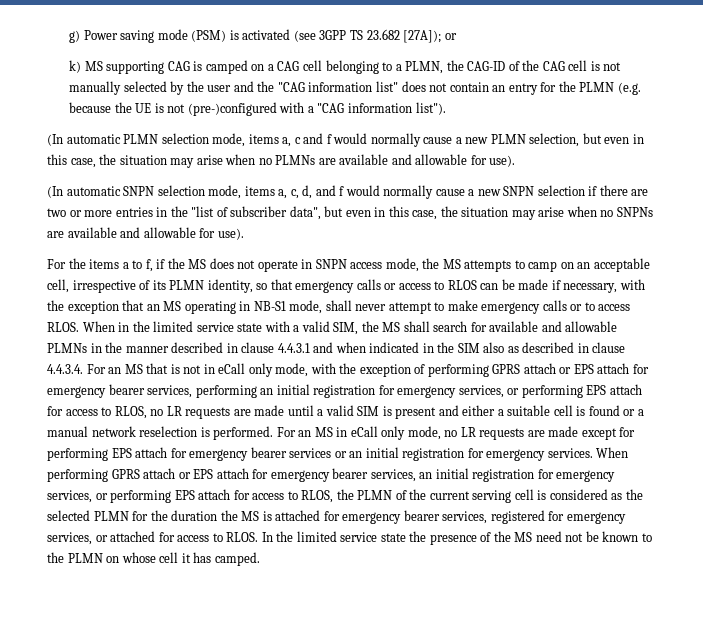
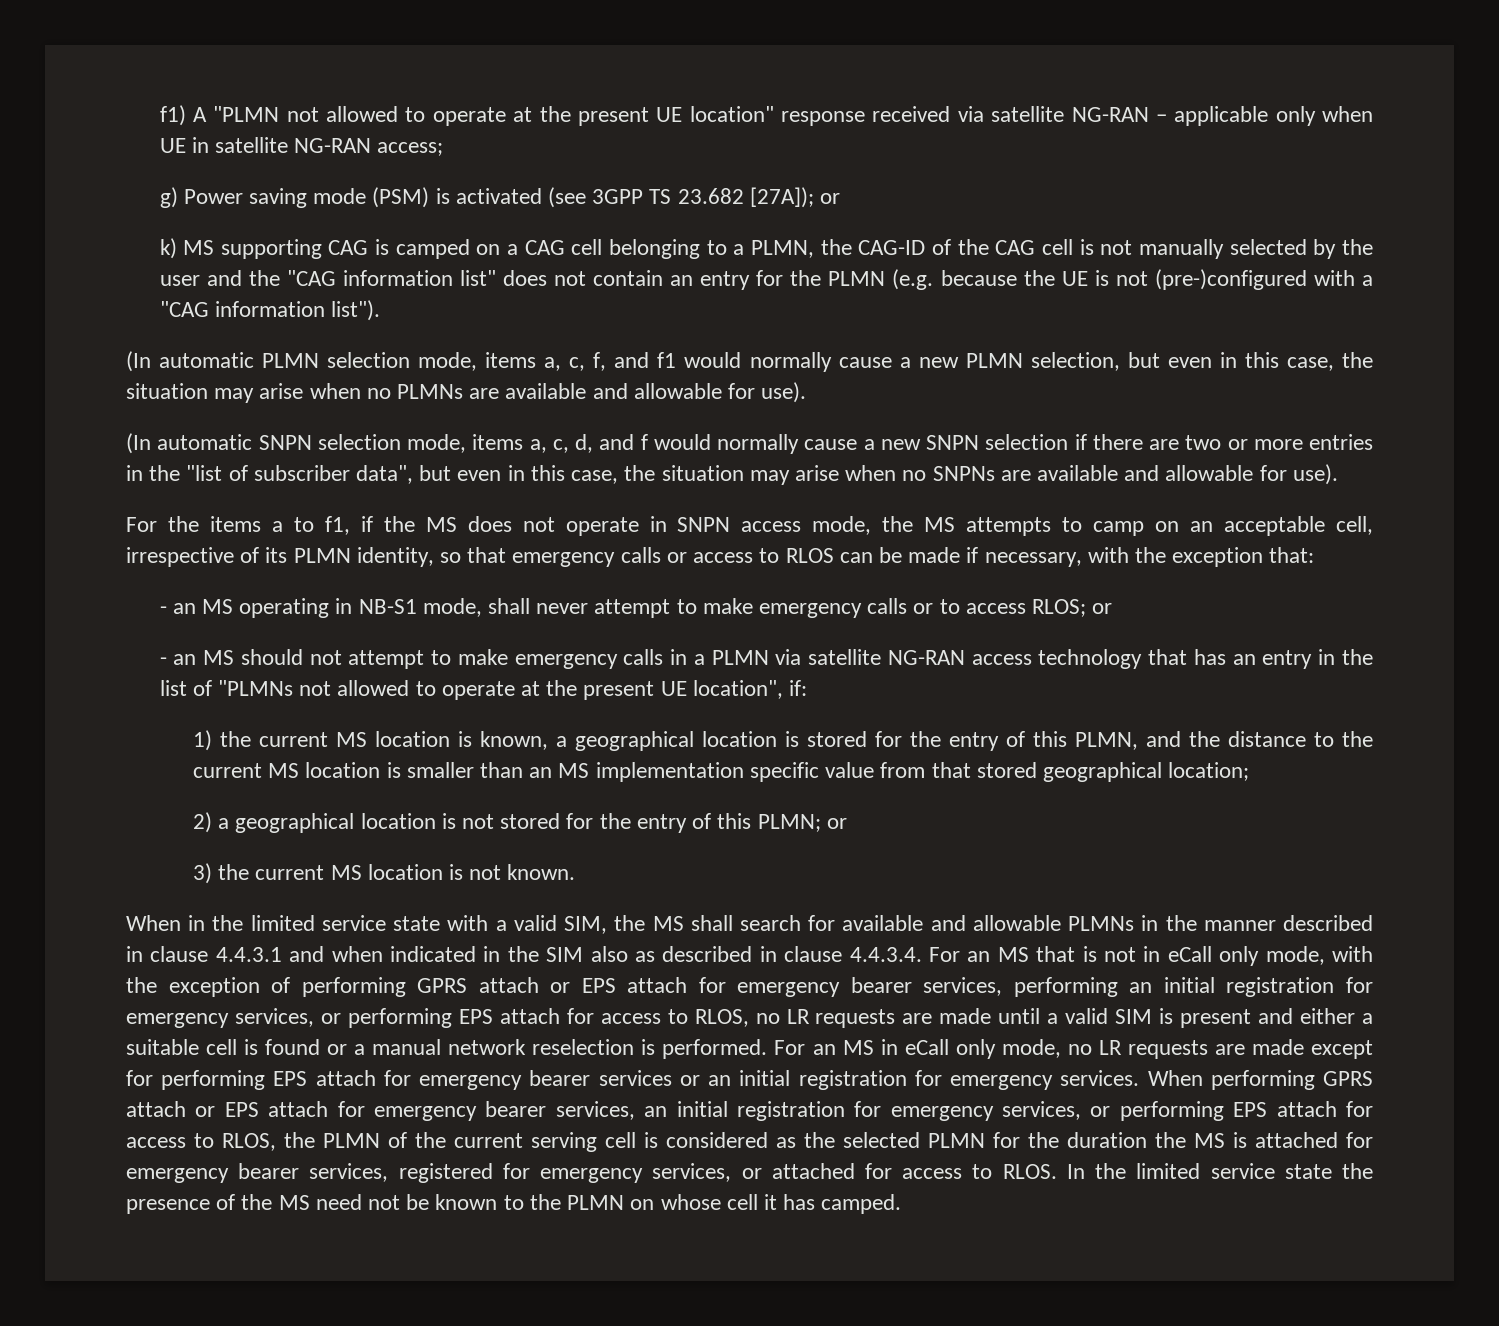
(69, 36) none -> [159,105,1373,126] [159,137,444,156] f1) A "PLMN not allowed to operate at the present UE location" response received via satellite NG-RAN – applicable only when UE in satellite NG-RAN access; //
[294,133,332,144] c and f -> [569,352,677,371] c, f, and f1
[145,259,153,272] f, -> [324,516,350,535] f1,
[122,300,145,311] that -> [1269,547,1315,563] [159,606,167,614] that: // -
[47,322,79,332] RLOS. -> [1032,599,1113,617] [159,649,1374,669] [159,680,808,700] [193,730,1373,751] [193,762,1250,782] [193,812,847,833] [193,863,576,884] RLOS; or // - an MS should not attempt to make emergency calls in a PLMN via satellite NG-RAN access technology that has an entry in the list of "PLMNs not allowed to operate at the present UE location", if: // 1) the current MS location is known, a geographical location is stored for the entry of this PLMN, and the distance to the current MS location is smaller than an MS implementation specific value from that stored geographical location; // 2) a geographical location is not stored for the entry of this PLMN; or // 3) the current MS location is not known. //

